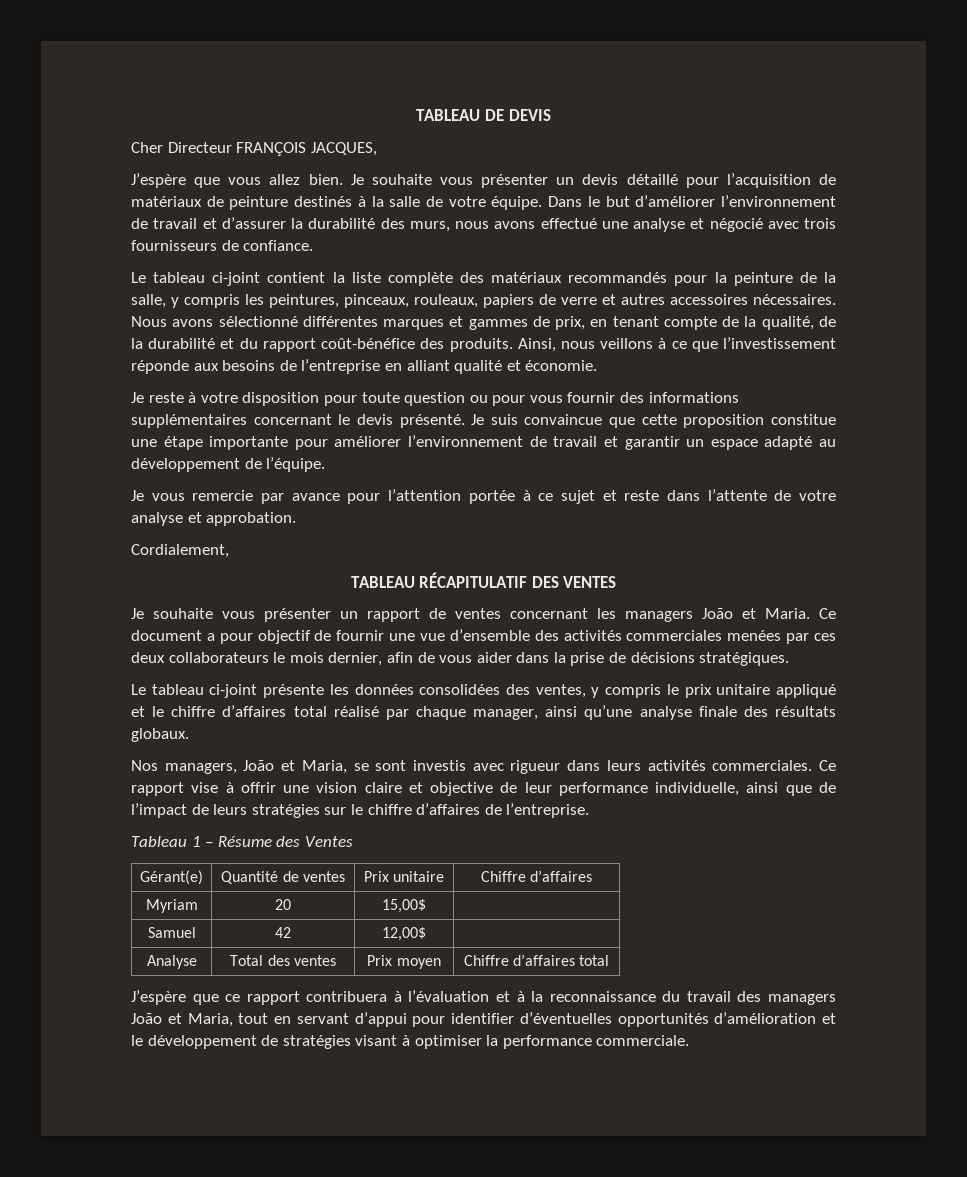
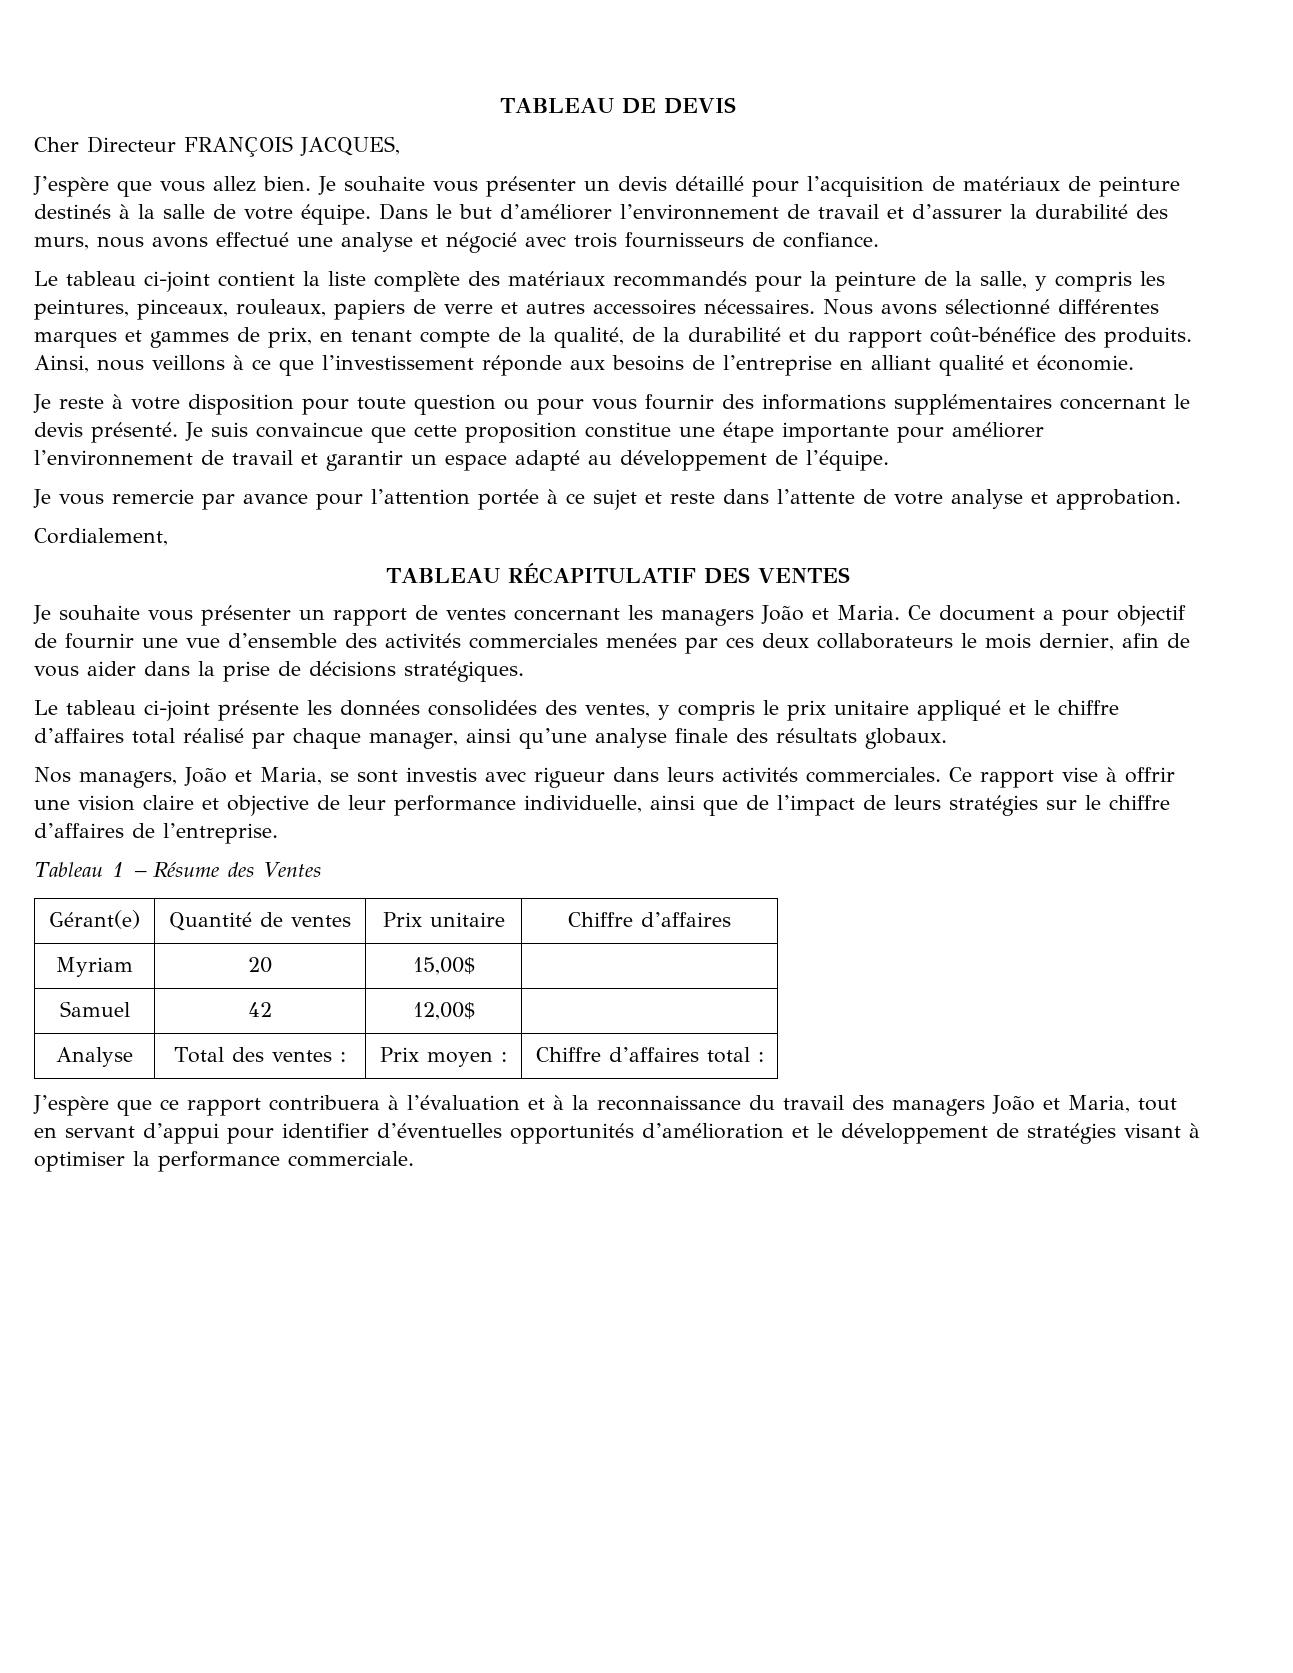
(336, 960) none -> [339,1052,346,1062] :
(441, 963) none -> [501,1052,507,1062] :
(610, 960) none -> [757,1052,764,1062] :

